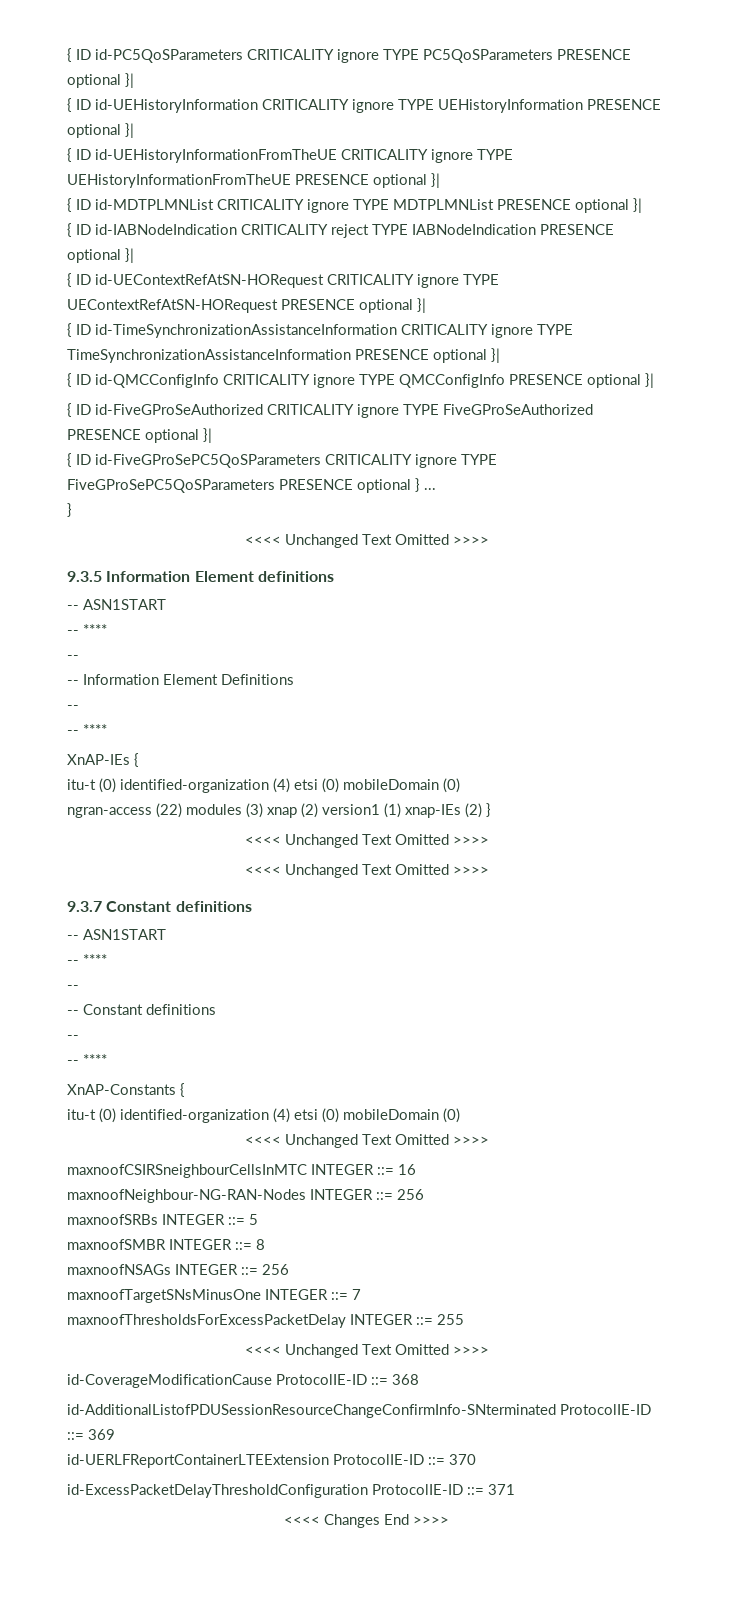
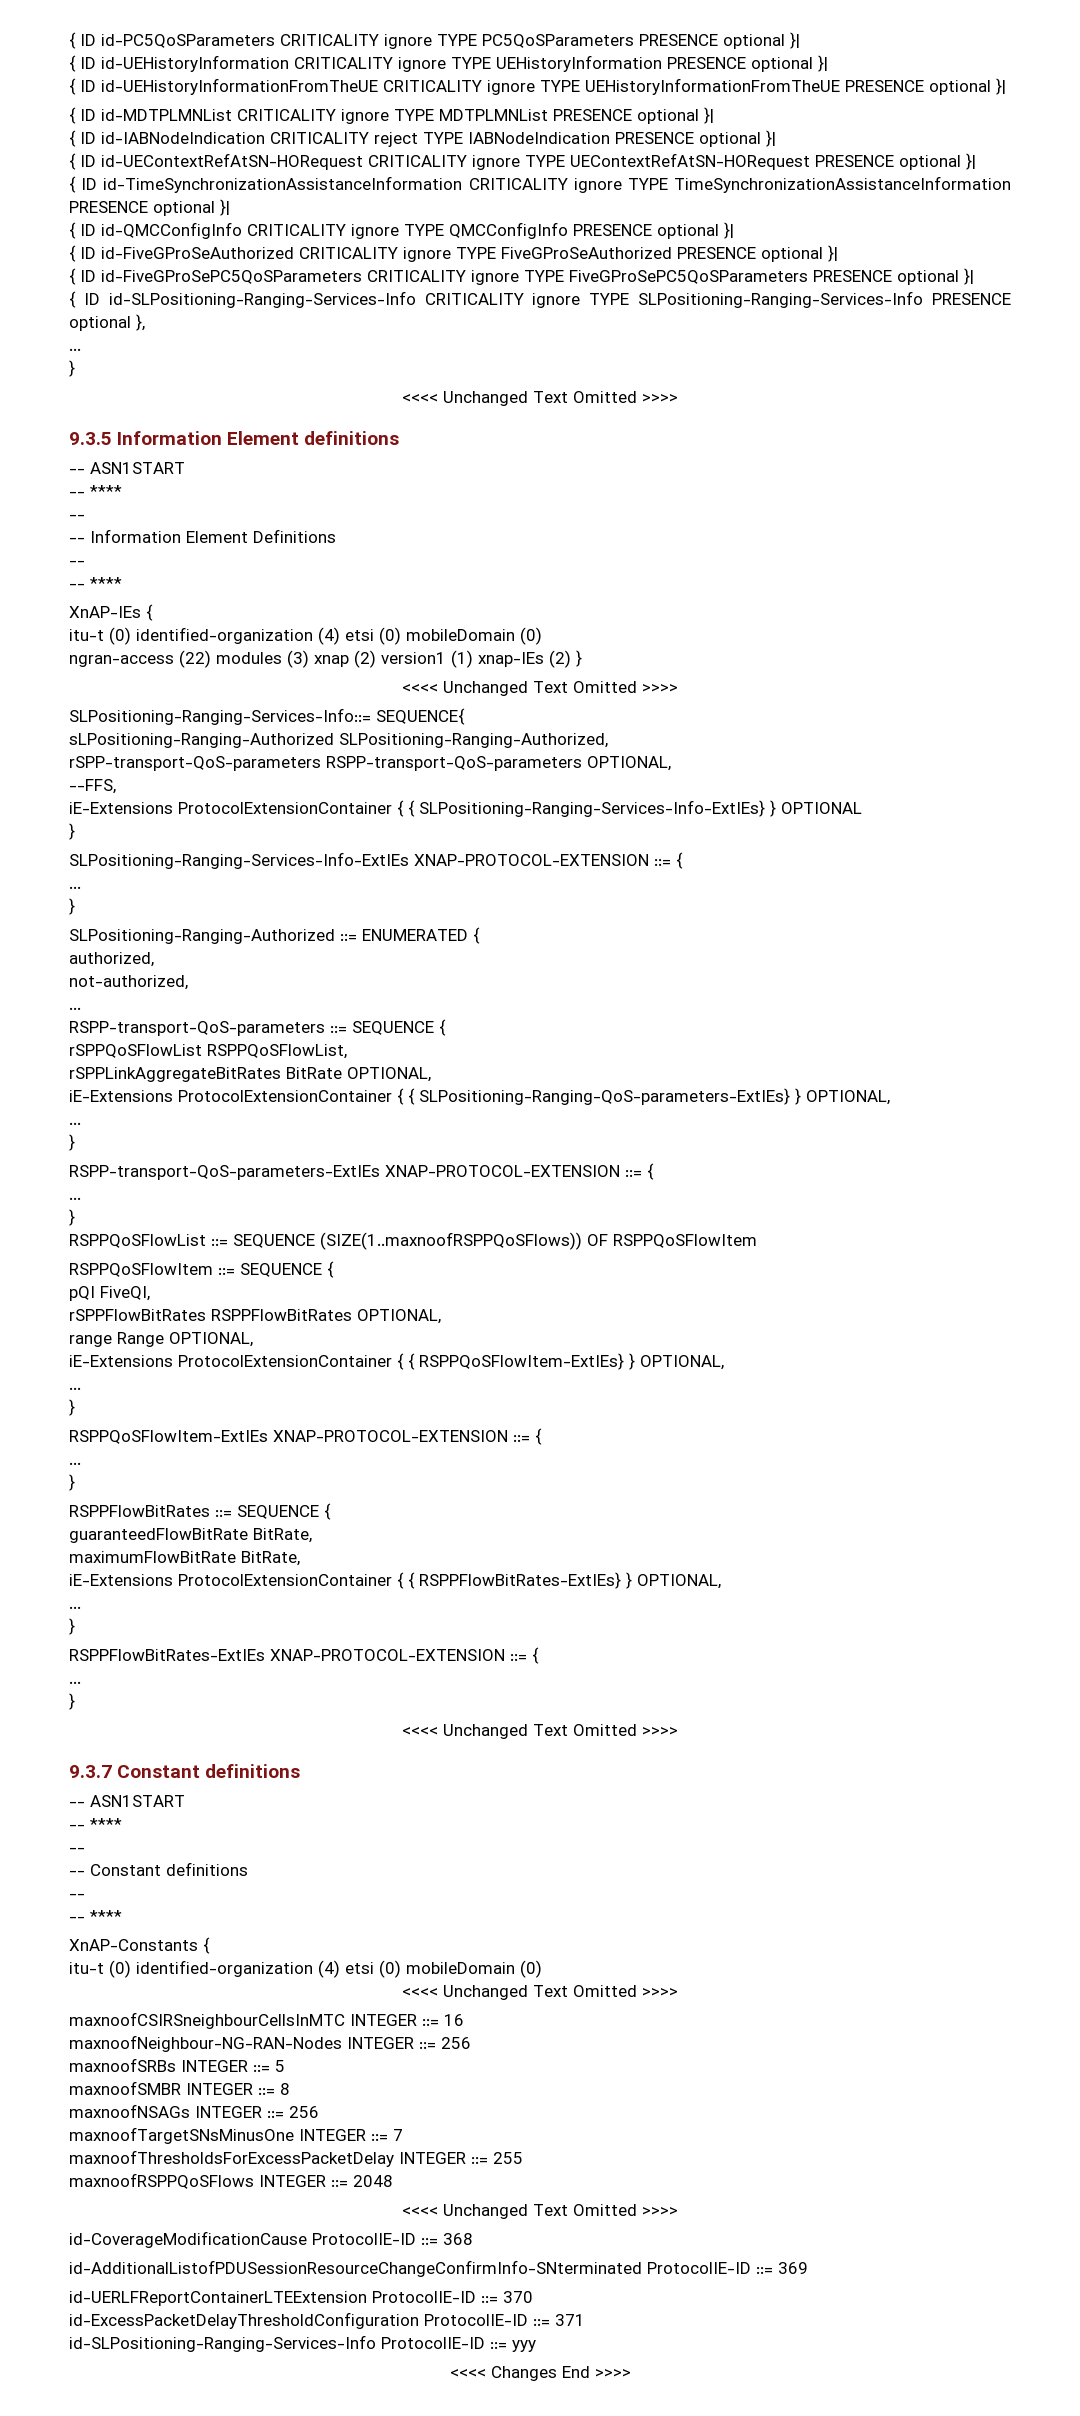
[415,478,420,492] } -> [964,268,974,285] [69,291,1011,308] [69,314,145,331] }| // { ID id-SLPositioning-Ranging-Services-Info CRITICALITY ignore TYPE SLPositioning-Ranging-Services-Info PRESENCE optional }, //
(489, 840) none -> [69,708,465,725] [69,733,608,748] [69,756,671,771] [69,779,116,794] [69,800,862,817] [69,823,75,840] [69,852,683,869] [69,886,81,889] [69,898,75,915] [69,927,480,944] [69,952,154,967] [69,975,188,990] [69,1007,81,1010] [69,1019,446,1036] [69,1044,347,1059] [69,1067,431,1082] [69,1088,890,1105] [69,1122,81,1125] [69,1134,75,1151] [69,1163,654,1180] [69,1197,81,1200] [69,1209,75,1226] [69,1232,757,1250] [69,1261,334,1278] [69,1286,150,1301] [69,1309,441,1324] [69,1332,253,1347] [69,1353,724,1370] [69,1387,81,1390] [69,1399,75,1416] [69,1428,542,1445] [69,1462,81,1465] [69,1474,75,1491] [69,1503,331,1520] [69,1528,312,1543] [69,1551,300,1566] [69,1572,721,1589] [69,1606,81,1609] [69,1618,75,1635] [69,1647,539,1664] [69,1681,81,1684] [69,1693,75,1710] // SLPositioning-Ranging-Services-Info::= SEQUENCE{ // sLPositioning-Ranging-Authorized SLPositioning-Ranging-Authorized, // rSPP-transport-QoS-parameters RSPP-transport-QoS-parameters OPTIONAL, // --FFS, // iE-Extensions ProtocolExtensionContainer { { SLPositioning-Ranging-Services-Info-ExtIEs} } OPTIONAL // } // SLPositioning-Ranging-Services-Info-ExtIEs XNAP-PROTOCOL-EXTENSION ::= { // ... // } // SLPositioning-Ranging-Authorized ::= ENUMERATED { // authorized, // not-authorized, // ... // RSPP-transport-QoS-parameters ::= SEQUENCE { // rSPPQoSFlowList RSPPQoSFlowList, // rSPPLinkAggregateBitRates BitRate OPTIONAL, // iE-Extensions ProtocolExtensionContainer { { SLPositioning-Ranging-QoS-parameters-ExtIEs} } OPTIONAL, // ... // } // RSPP-transport-QoS-parameters-ExtIEs XNAP-PROTOCOL-EXTENSION ::= { // ... // } // RSPPQoSFlowList ::= SEQUENCE (SIZE(1..maxnoofRSPPQoSFlows)) OF RSPPQoSFlowItem // RSPPQoSFlowItem ::= SEQUENCE { // pQI FiveQI, // rSPPFlowBitRates RSPPFlowBitRates OPTIONAL, // range Range OPTIONAL, // iE-Extensions ProtocolExtensionContainer { { RSPPQoSFlowItem-ExtIEs} } OPTIONAL, // ... // } // RSPPQoSFlowItem-ExtIEs XNAP-PROTOCOL-EXTENSION ::= { // ... // } // RSPPFlowBitRates ::= SEQUENCE { // guaranteedFlowBitRate BitRate, // maximumFlowBitRate BitRate, // iE-Extensions ProtocolExtensionContainer { { RSPPFlowBitRates-ExtIEs} } OPTIONAL, // ... // } // RSPPFlowBitRates-ExtIEs XNAP-PROTOCOL-EXTENSION ::= { // ... // }
(464, 1319) none -> [69,2173,393,2189] // maxnoofRSPPQoSFlows INTEGER ::= 2048
(515, 1489) none -> [69,2335,536,2352] // id-SLPositioning-Ranging-Services-Info ProtocolIE-ID ::= yyy

